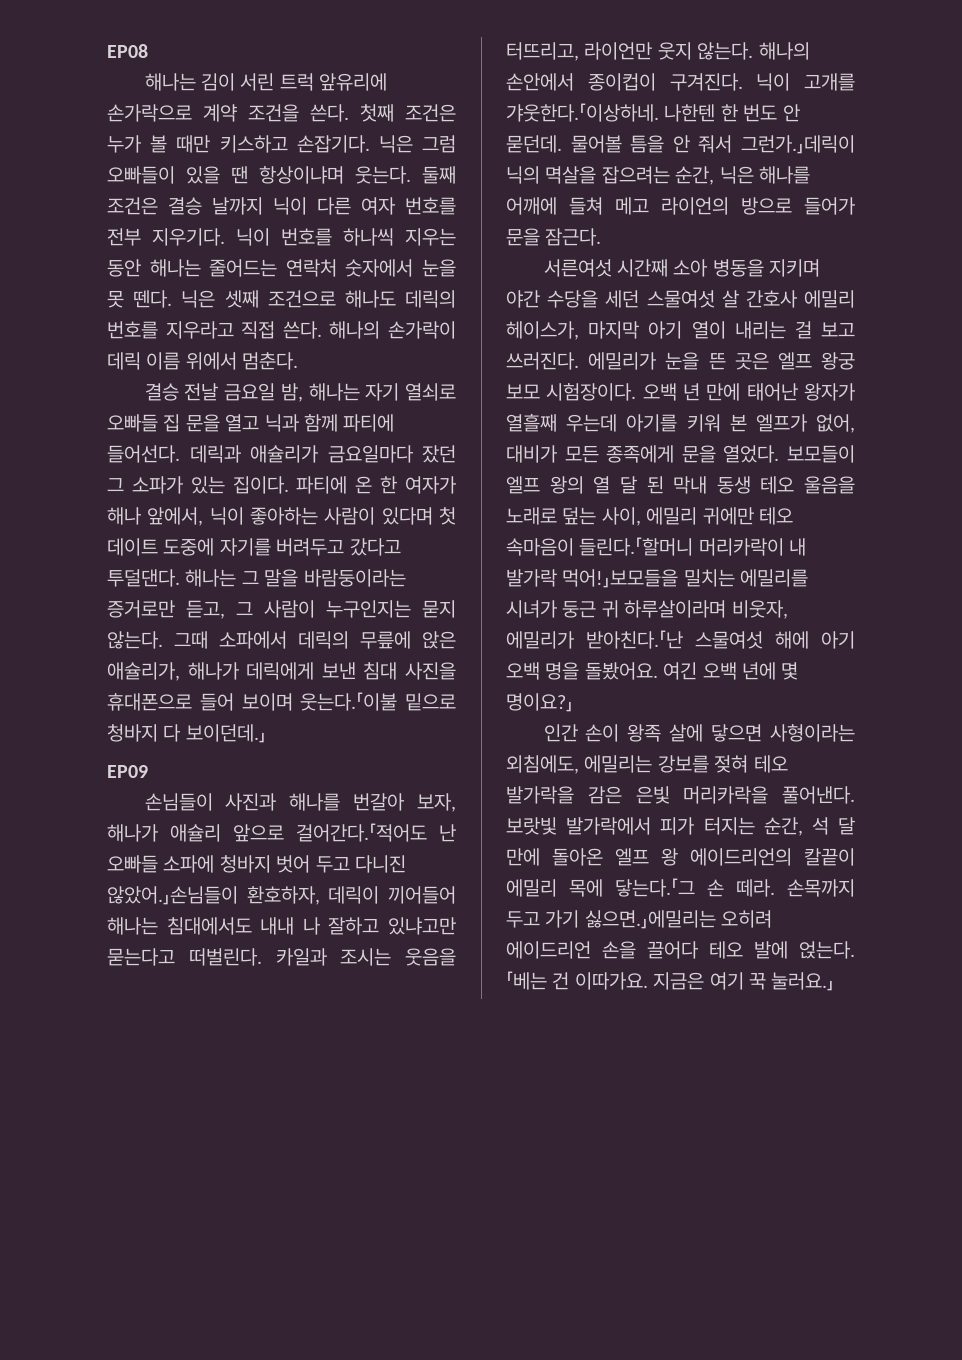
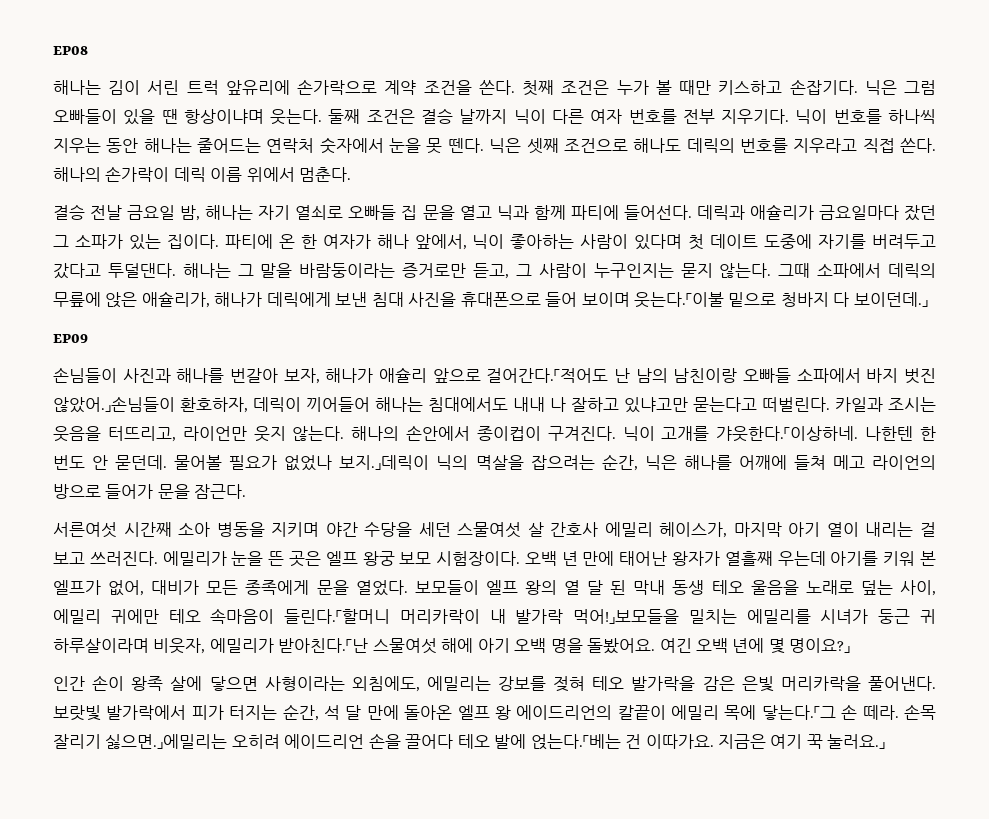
[107,855,406,873] 오빠들 소파에 청바지 벗어 두고 다니진 -> [635,368,936,384] 남의 남친이랑 오빠들 소파에서 바지 벗진
[630,135,797,153] 틈을 안 줘서 그런가. -> [229,455,376,471] 필요가 없었나 보지.
[787,879,855,897] [506,910,580,928] 손목까지 두고 가기 -> [904,704,937,720] [53,734,101,749] 손목 잘리기

